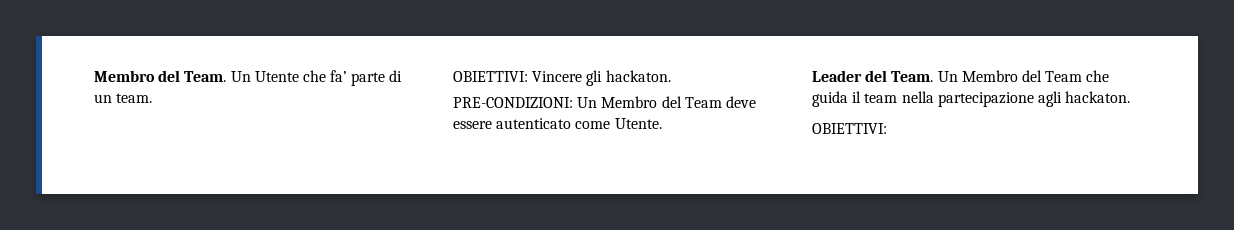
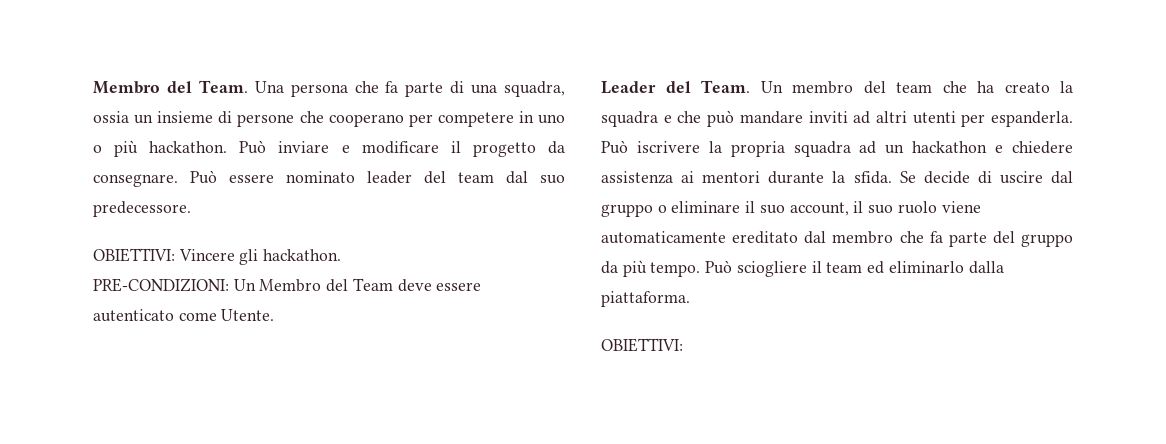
[230,70,403,86] [94,93,153,103] Un Utente che fa’ parte di un team. -> [254,81,565,97] [93,111,566,127] [93,140,565,157] [93,170,565,187] [93,201,191,217] Una persona che fa parte di una squadra, ossia un insieme di persone che cooperano per competere in uno o più hackathon. Può inviare e modificare il progetto da consegnare. Può essere nominato leader del team dal suo predecessore.
[605,70,671,82] hackaton. -> [263,249,342,261] hackathon.
[961,70,1110,82] [812,91,1131,107] Membro del Team che guida il team nella partecipazione agli hackaton. -> [792,81,1073,94] [601,110,1073,127] [601,140,1073,157] [601,171,1073,184] [601,201,981,217] [601,231,1073,247] [601,260,1004,277] [601,291,690,307] membro del team che ha creato la squadra e che può mandare inviti ad altri utenti per espanderla. Può iscrivere la propria squadra ad un hackathon e chiedere assistenza ai mentori durante la sfida. Se decide di uscire dal gruppo o eliminare il suo account, il suo ruolo viene automaticamente ereditato dal membro che fa parte del gruppo da più tempo. Può sciogliere il team ed eliminarlo dalla piattaforma.

